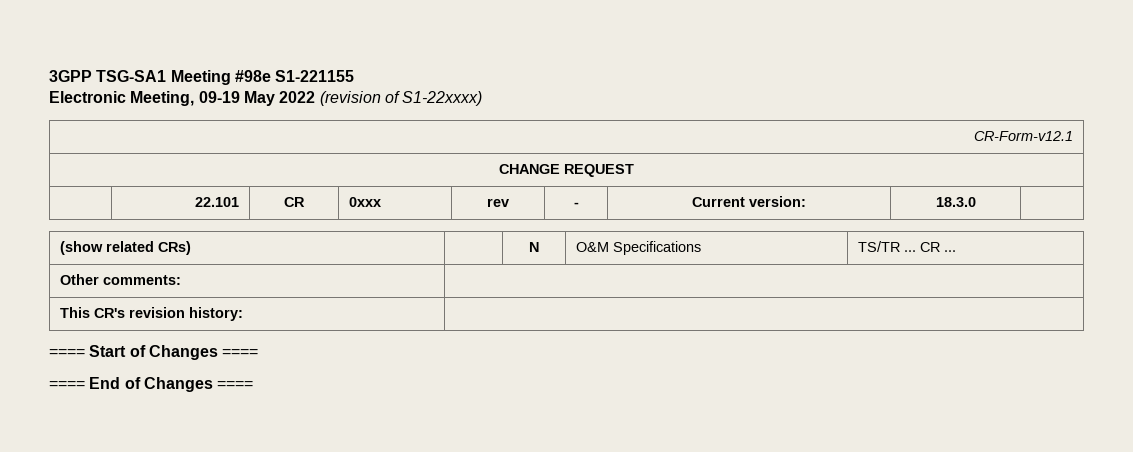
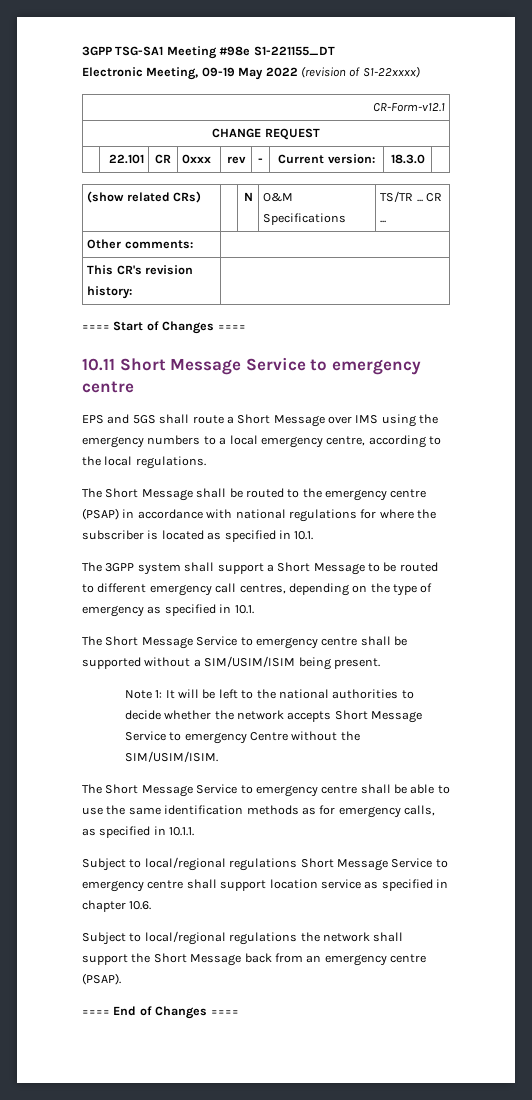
[275,70,355,82] S1-221155 -> [253,46,335,56] S1-221155_DT
(259, 353) none -> [82,357,421,375] [82,381,134,393] [82,414,439,427] [82,435,441,448] [82,456,206,469] [82,488,427,501] [82,508,436,522] [82,530,314,542] [82,562,438,575] [82,583,433,596] [82,604,254,617] [82,636,407,649] [82,656,380,670] [124,689,414,699] [124,710,423,723] [124,731,360,744] [124,751,218,762] [82,784,450,797] [82,805,435,818] [82,826,195,838] [82,857,448,871] [82,879,448,892] [82,900,152,912] [82,931,404,945] [82,953,426,966] [82,973,121,985] // 10.11 Short Message Service to emergency centre // EPS and 5GS shall route a Short Message over IMS using the emergency numbers to a local emergency centre, according to the local regulations. // The Short Message shall be routed to the emergency centre (PSAP) in accordance with national regulations for where the subscriber is located as specified in 10.1. // The 3GPP system shall support a Short Message to be routed to different emergency call centres, depending on the type of emergency as specified in 10.1. // The Short Message Service to emergency centre shall be supported without a SIM/USIM/ISIM being present. // Note 1: It will be left to the national authorities to decide whether the network accepts Short Message Service to emergency Centre without the SIM/USIM/ISIM. // The Short Message Service to emergency centre shall be able to use the same identification methods as for emergency calls, as specified in 10.1.1. // Subject to local/regional regulations Short Message Service to emergency centre shall support location service as specified in chapter 10.6. // Subject to local/regional regulations the network shall support the Short Message back from an emergency centre (PSAP).

